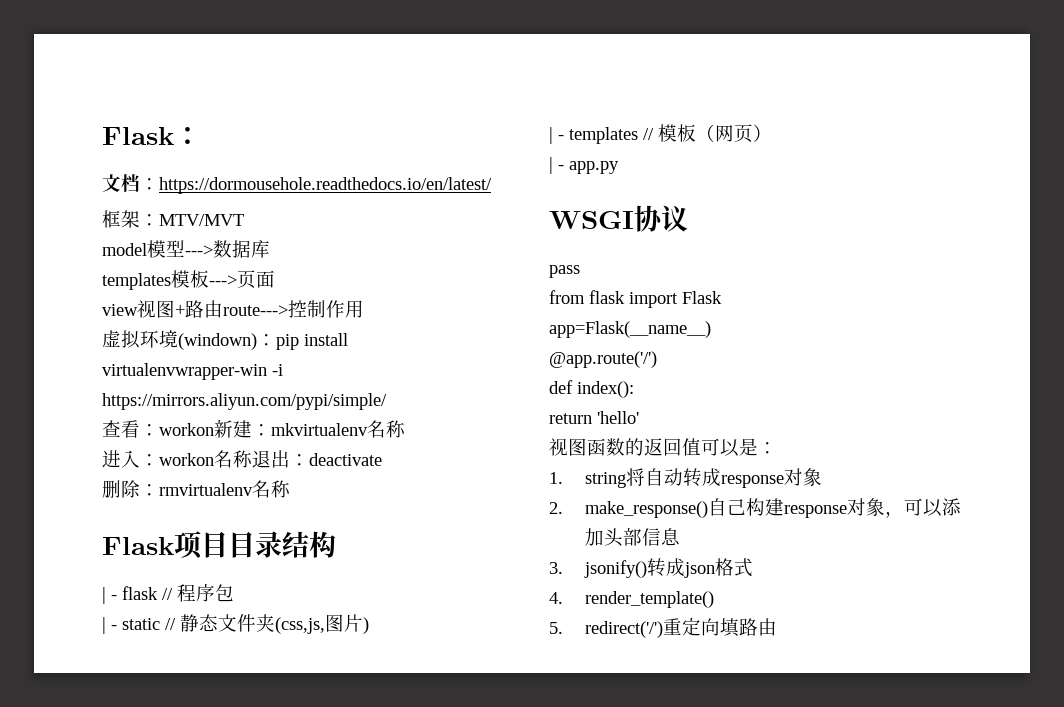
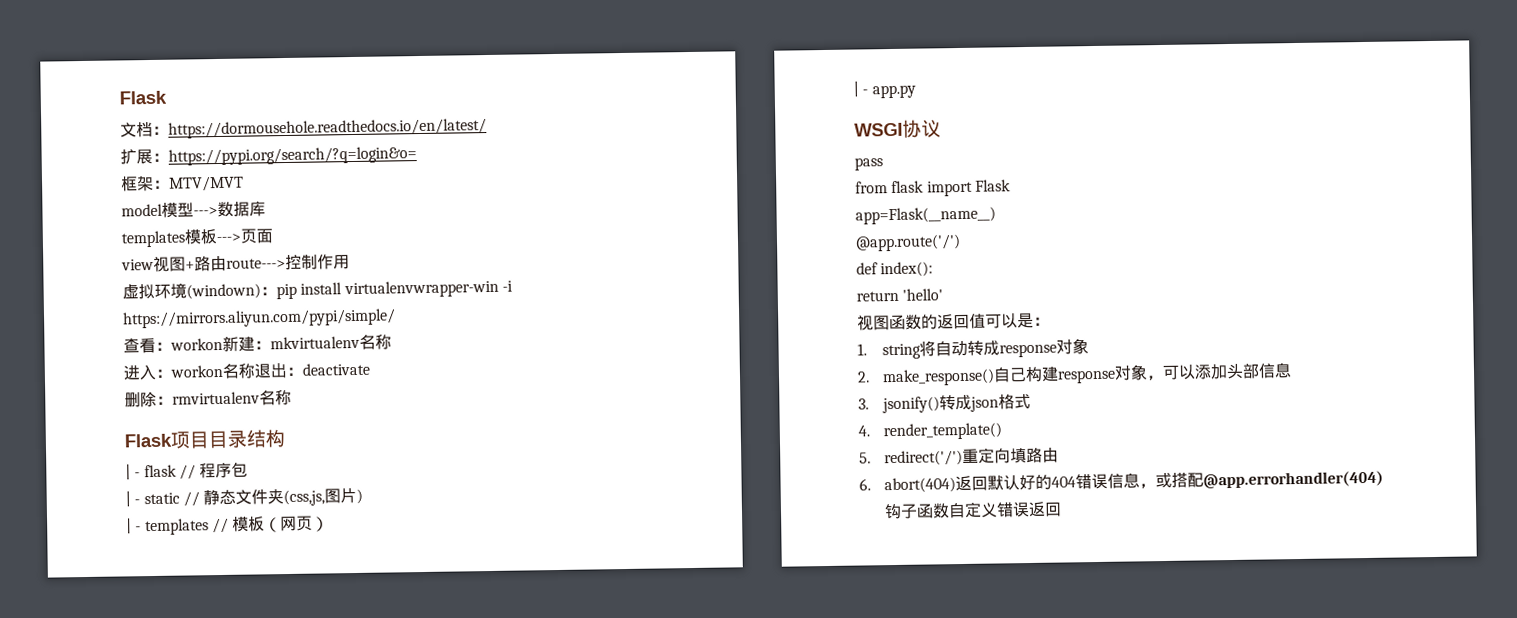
[102,126,201,145] Flask： -> [119,90,167,105] Flask
(492, 185) none -> [120,146,417,166] // 扩展：https://pypi.org/search/?q=login&o=
(778, 627) none -> [859,470,1385,494] [884,501,1063,520] // 6. abort(404)返回默认好的404错误信息，或搭配@app.errorhandler(404)钩子函数自定义错误返回

